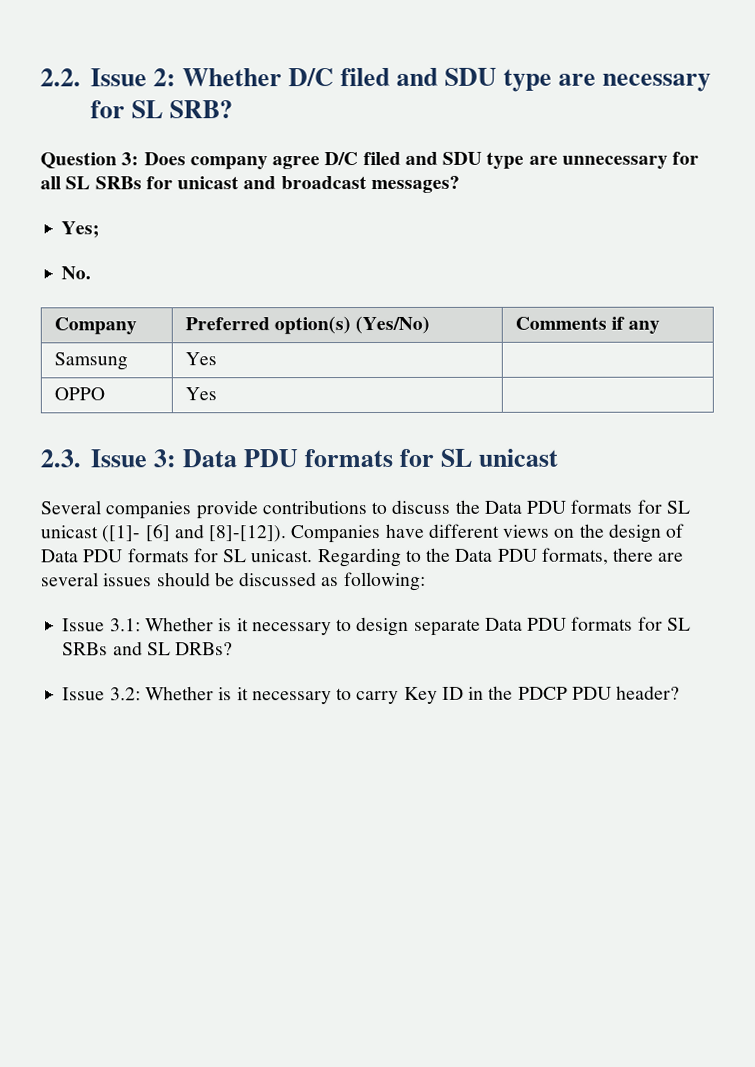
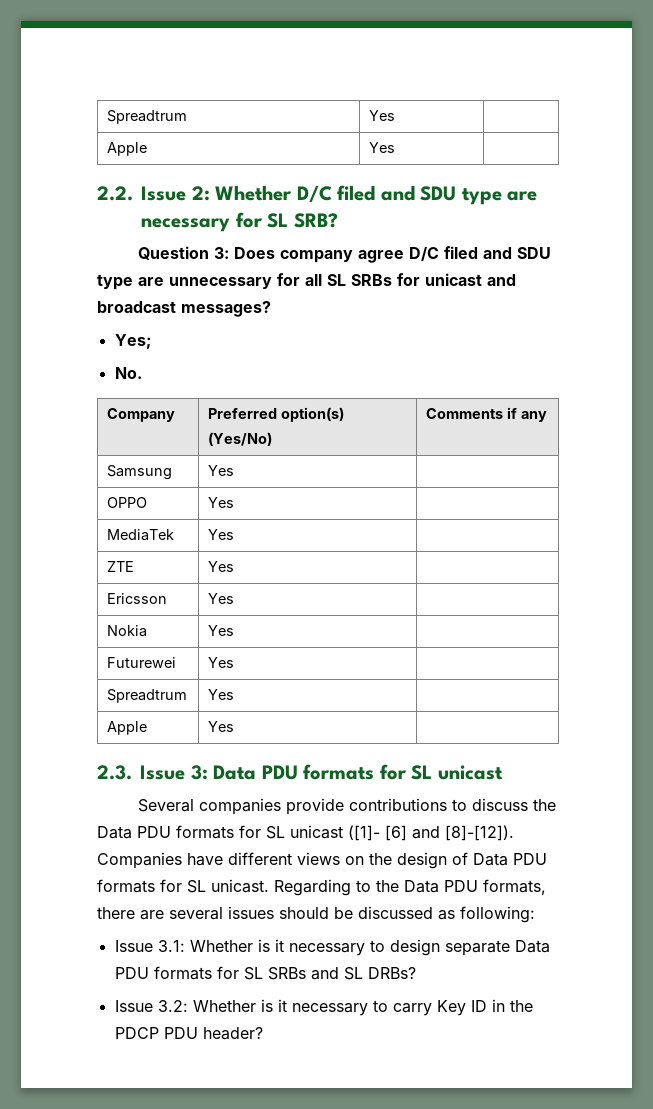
(40, 77) none -> [107,110,188,124] [369,110,396,121] [107,142,148,156] [369,142,396,153] Spreadtrum | Yes | // Apple | Yes | //
(217, 394) none -> [107,529,175,541] [208,529,235,540] [107,561,135,572] [208,561,235,572] [107,593,168,604] [208,593,235,604] [107,625,148,637] [208,625,235,636] [107,657,177,668] [208,657,235,668] [107,689,188,703] [208,689,235,700] [107,721,148,735] [208,721,235,732] // MediaTek | Yes | // ZTE | Yes | // Ericsson | Yes | // Nokia | Yes | // Futurewei | Yes | // Spreadtrum | Yes | // Apple | Yes |

